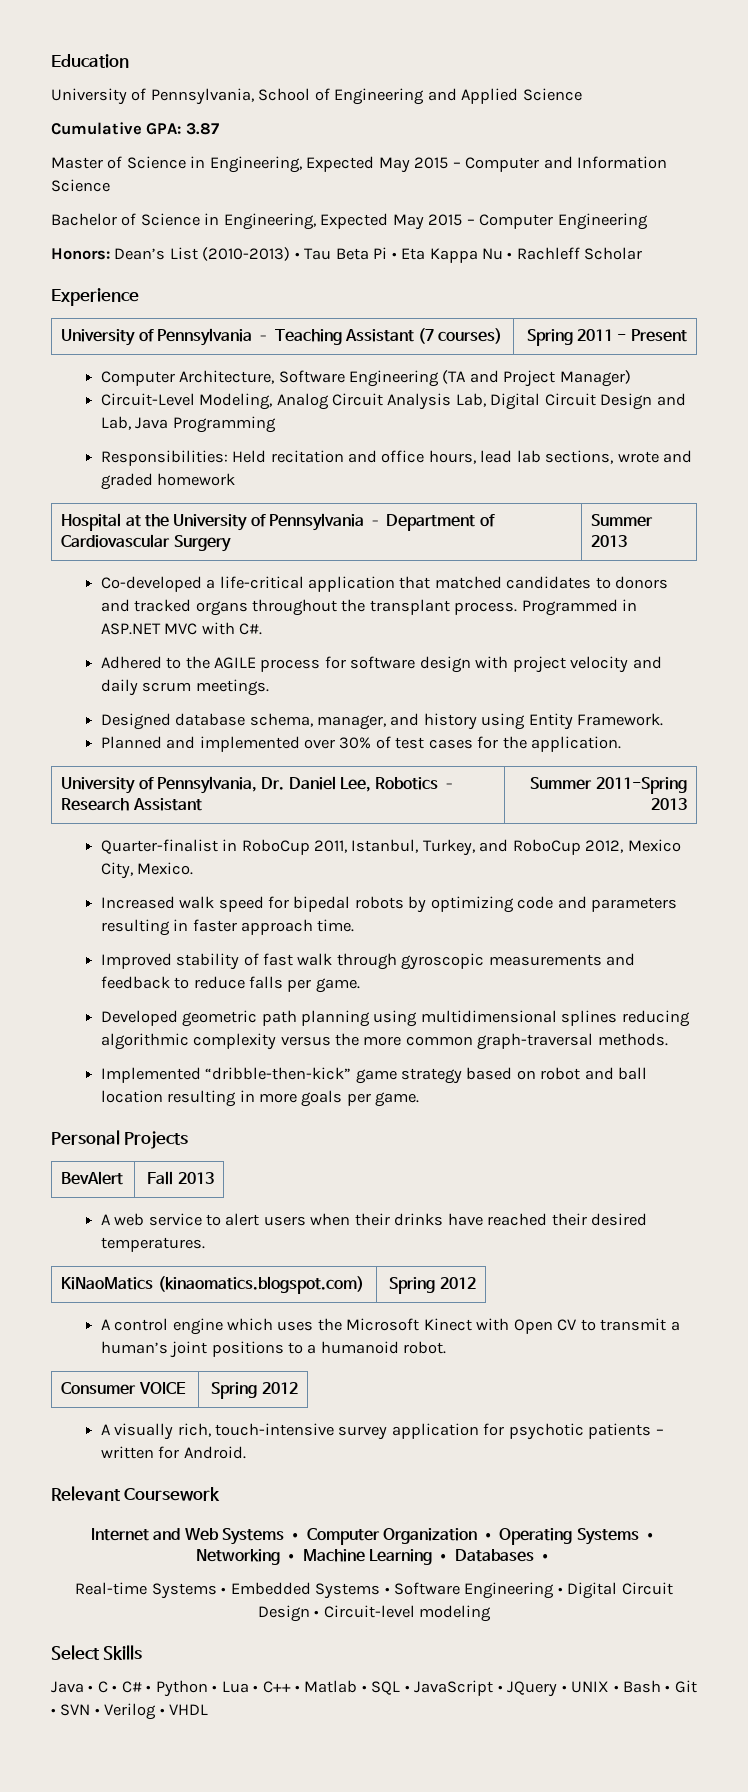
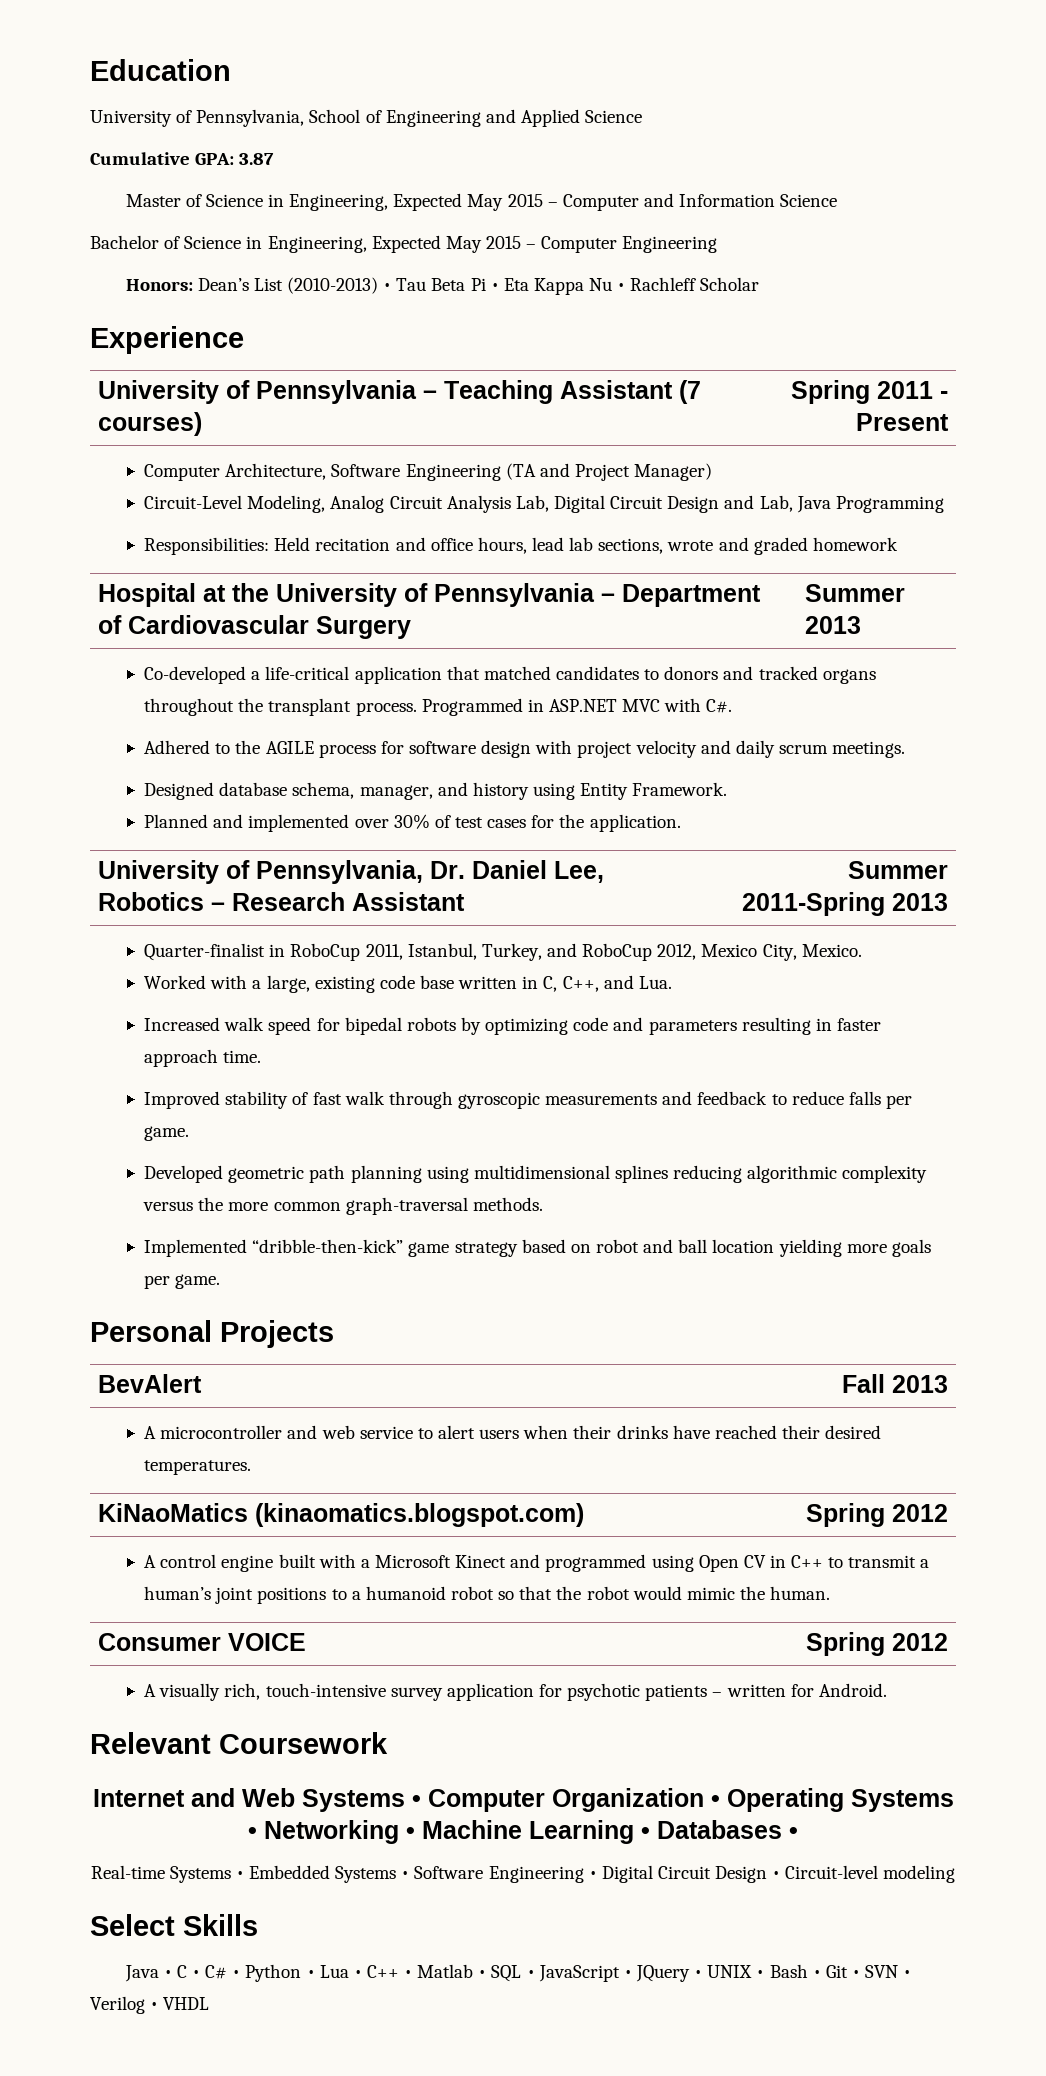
(194, 868) none -> [144,975,672,993] // Worked with a large, existing code base written in C, C++, and Lua.
[167,1090,255,1107] resulting in -> [778,1239,842,1257] yielding
(111, 1219) none -> [160,1425,318,1439] microcontroller and
[226,1318,577,1334] which uses the Microsoft Kinect with Open CV -> [278,1554,824,1572] built with a Microsoft Kinect and programmed using Open CV in C++
[403,1341,447,1354] robot. -> [451,1586,831,1600] robot so that the robot would mimic the human.

